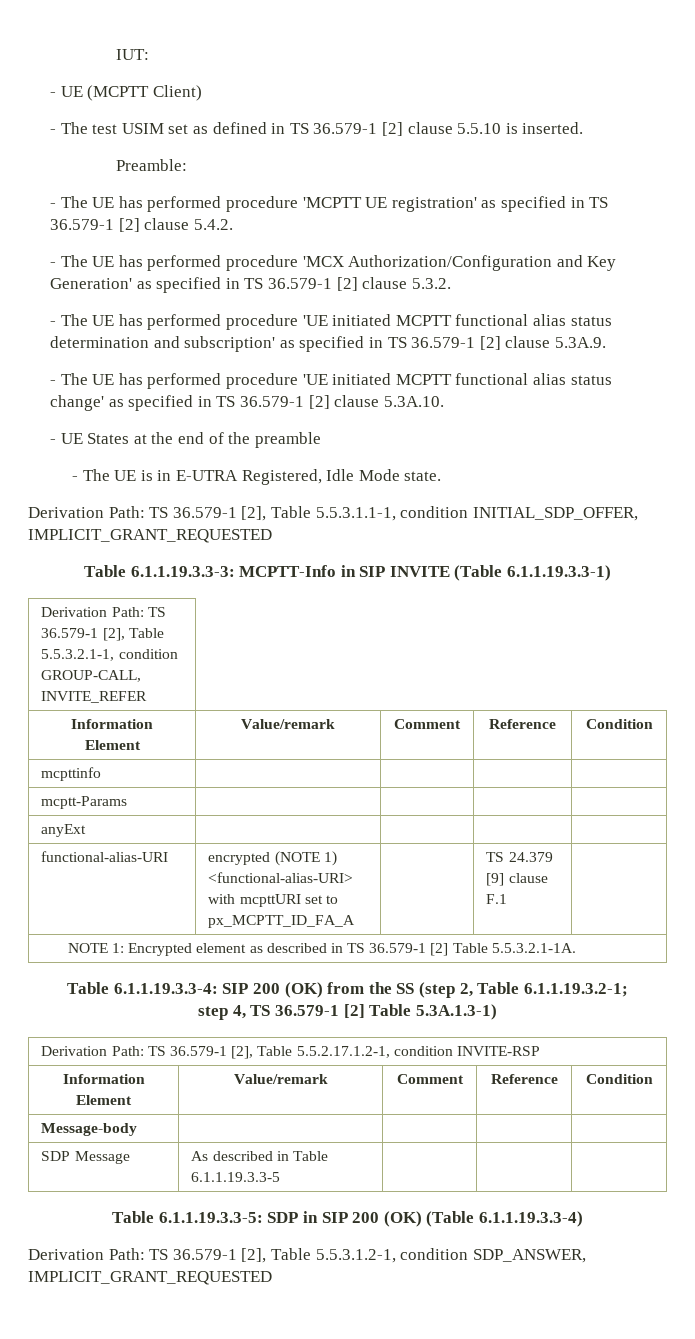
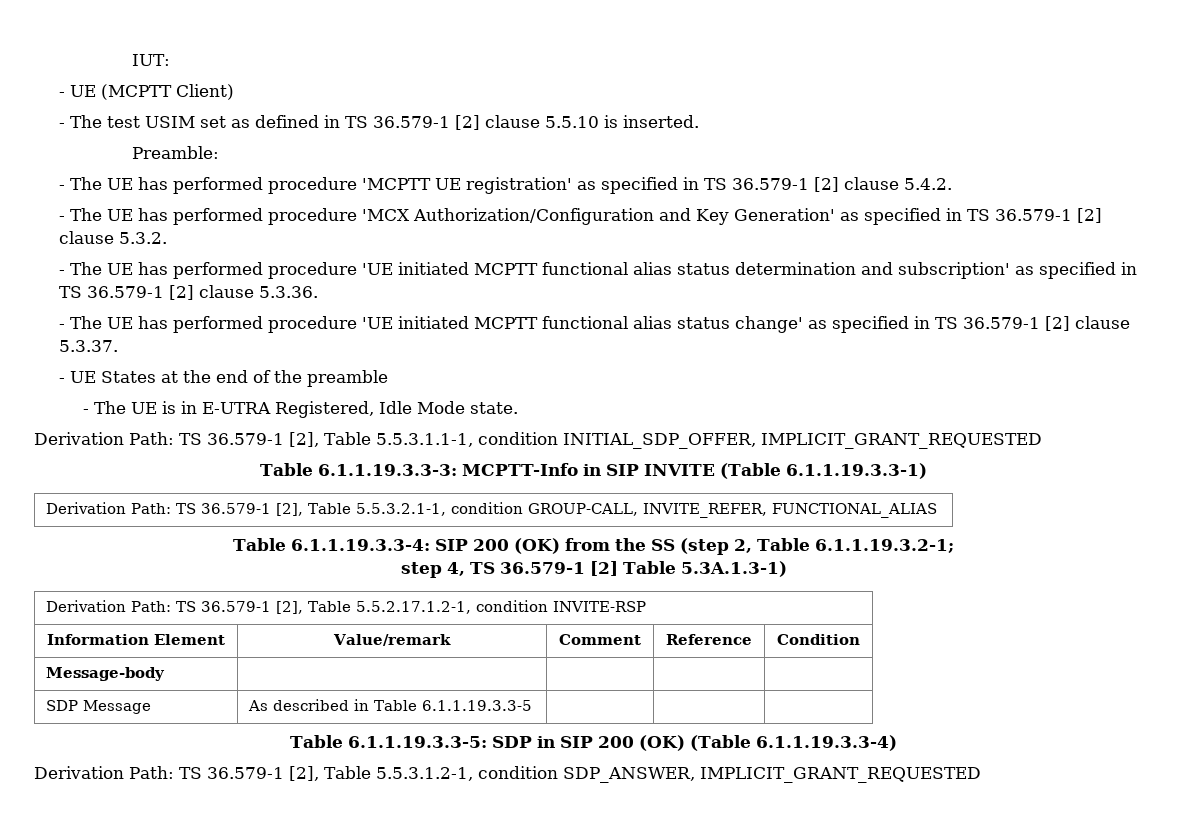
[554,337,606,348] 5.3A.9. -> [258,286,318,298] 5.3.36.
[383,396,444,407] 5.3A.10. -> [58,340,118,352] 5.3.37.
[41,691,148,703] [71,719,153,729] [84,740,141,750] [240,719,335,729] [394,719,461,729] [489,719,556,729] [585,719,653,729] [41,767,102,781] [41,796,128,809] [41,824,87,837] [41,851,169,862] [208,851,337,866] [208,872,354,883] [208,894,338,907] [208,915,356,928] [486,852,553,862] [486,873,548,886] [486,894,508,904] [67,943,576,956] INVITE_REFER // Information Element | Value/remark | Comment | Reference | Condition // mcpttinfo | | | | // mcptt-Params | | | | // anyExt | | | | // functional-alias-URI | encrypted (NOTE 1) <functional-alias-URI> with mcpttURI set to px_MCPTT_ID_FA_A | | TS 24.379 [9] clause F.1 | // NOTE 1: Encrypted element as described in TS 36.579-1 [2] Table 5.5.3.2.1-1A. -> [642,503,937,518] INVITE_REFER, FUNCTIONAL_ALIAS

